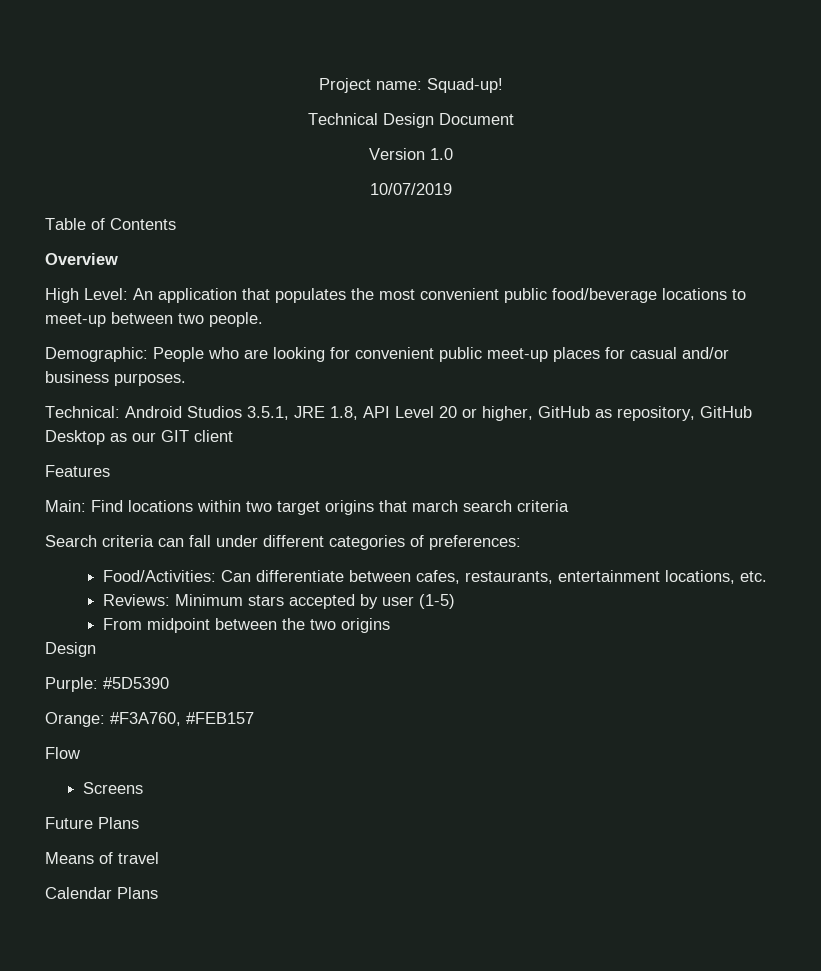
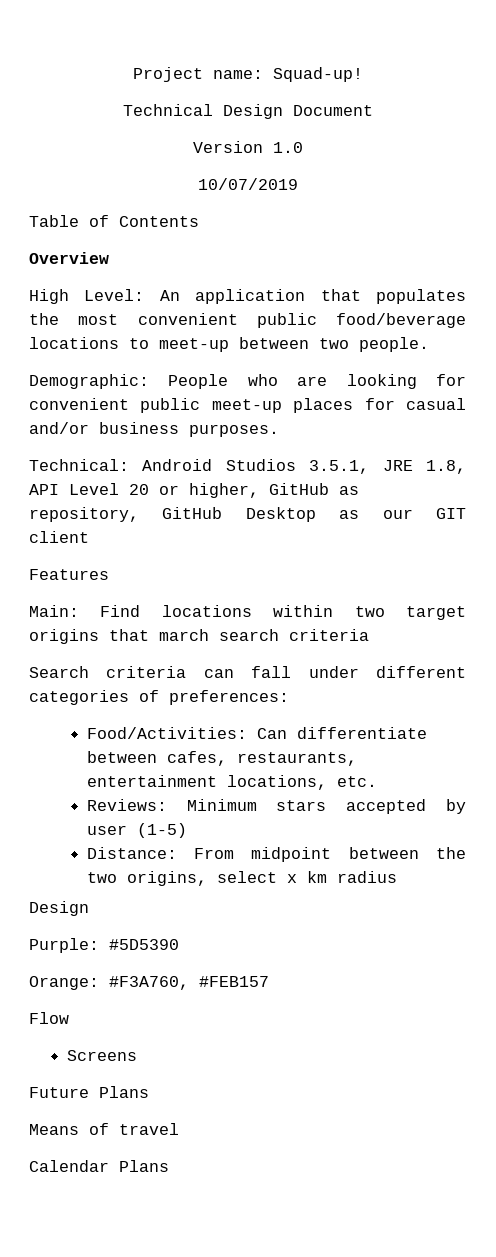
(455, 601) none -> [86,847,177,859] Distance:
[340,618,390,633] origins -> [126,871,397,886] origins, select x km radius

